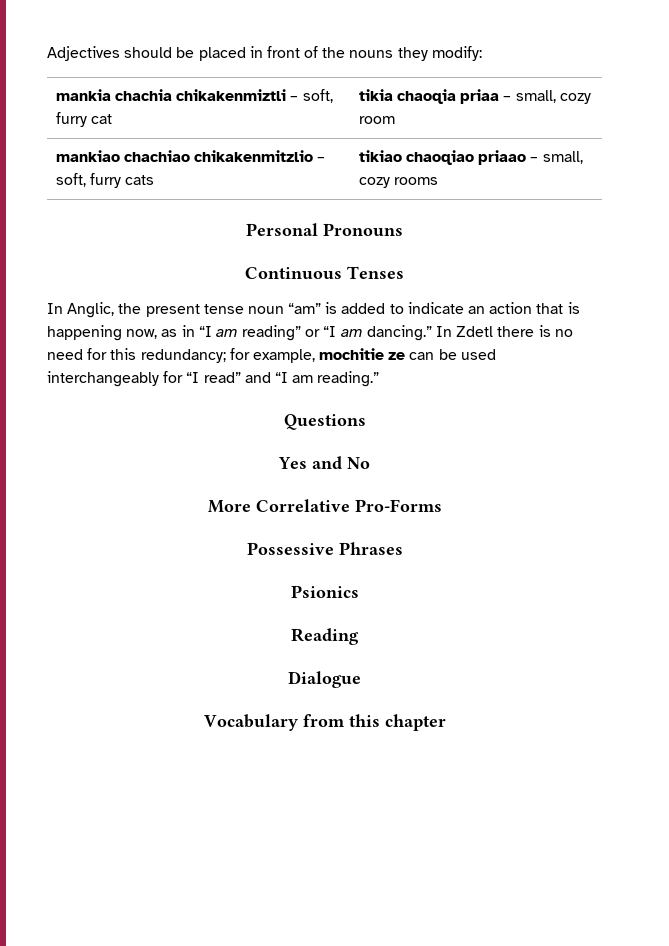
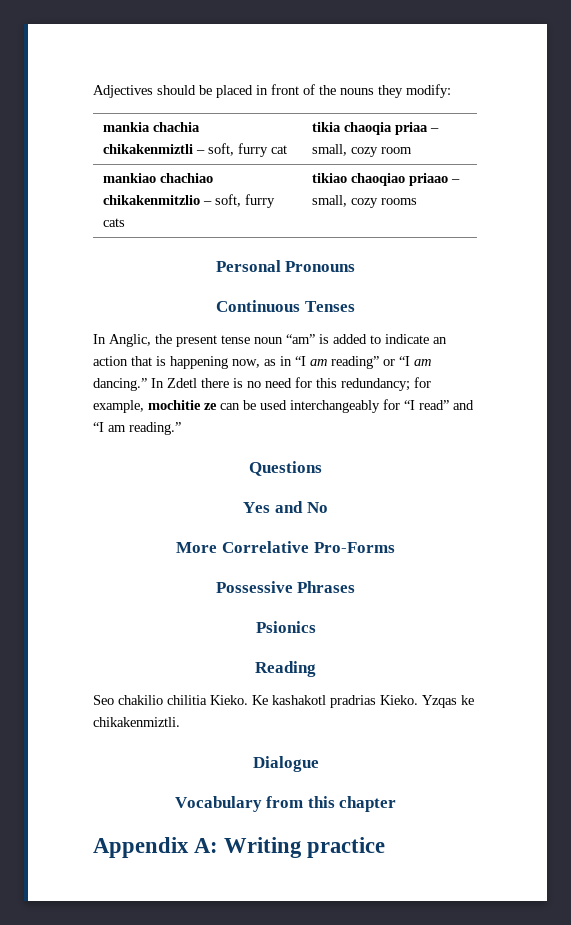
(359, 636) none -> [93,695,474,708] [93,717,180,727] // Seo chakilio chilitia Kieko. Ke kashakotl pradrias Kieko. Yzqas ke chikakenmiztli.
(446, 722) none -> [93,837,386,858] // Appendix A: Writing practice

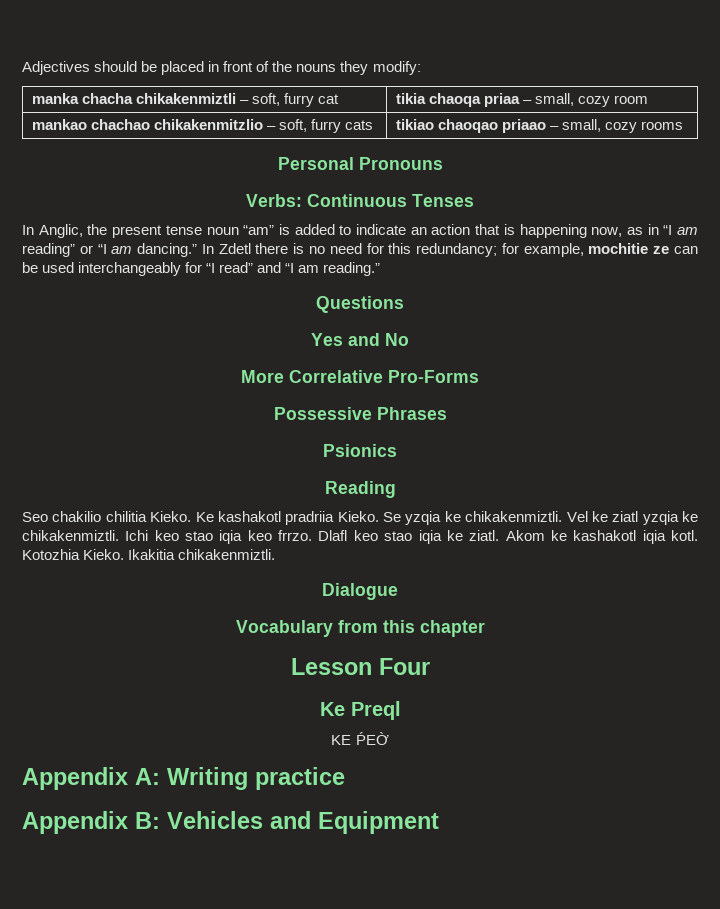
[103,122,201,132] mankia chachia -> [32,93,134,104] manka chacha
[344,122,393,135] chaoqia -> [429,93,482,107] chaoqa
[103,173,214,183] mankiao chachiao -> [32,119,151,130] mankao chachao
[351,173,406,186] chaoqiao -> [438,119,499,133] chaoqao
(356, 266) none -> [246,194,302,207] Verbs:
[330,695,474,708] pradrias Kieko. Yzqas ke -> [285,511,698,525] [22,530,699,544] [22,549,176,560] pradriia Kieko. Se yzqia ke chikakenmiztli. Vel ke ziatl yzqia ke chikakenmiztli. Ichi keo stao iqia keo frrzo. Dlafl keo stao iqia ke ziatl. Akom ke kashakotl iqia kotl. Kotozhia Kieko. Ikakitia
(397, 804) none -> [290,658,430,675] [319,701,401,720] [331,732,389,745] // Lesson Four // Ke Preql // KE ṔEỜ
(386, 847) none -> [22,811,439,834] // Appendix B: Vehicles and Equipment

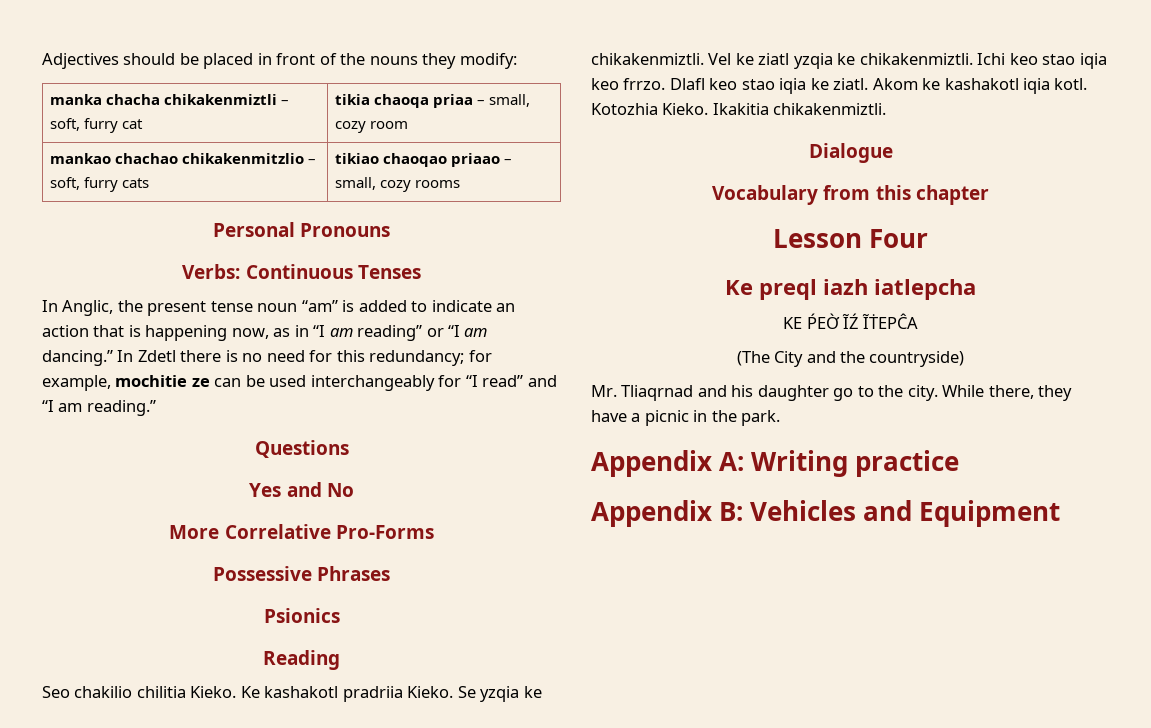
[350,701,401,720] Preql -> [759,279,976,300] preql iazh iatlepcha
(389, 738) none -> [842,313,918,329] [736,351,965,367] [591,385,1073,401] [591,410,781,426] ĨŹ ĨṪEPĈA // (The City and the countryside) // Mr. Tliaqrnad and his daughter go to the city. While there, they have a picnic in the park.

